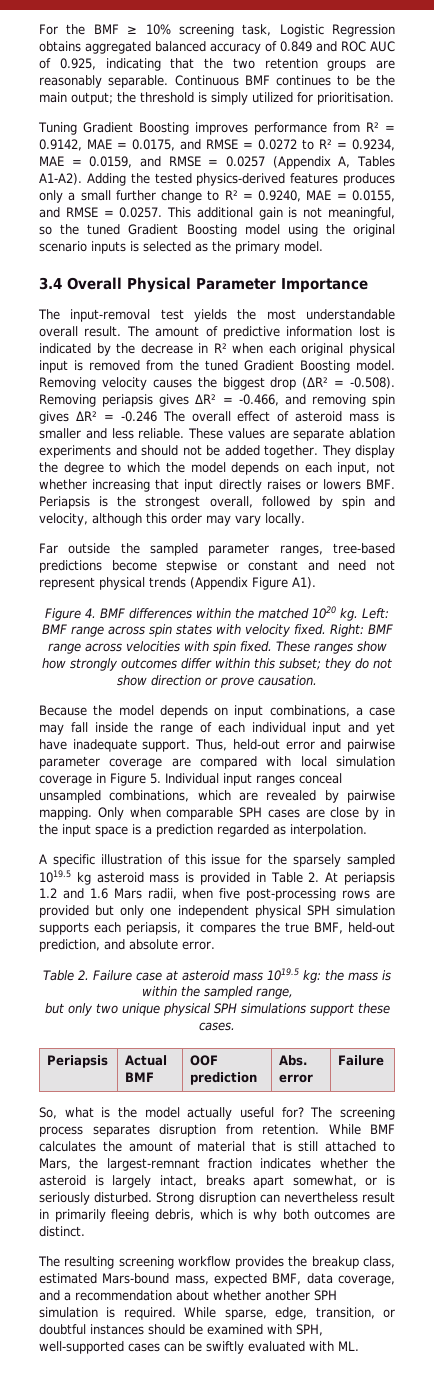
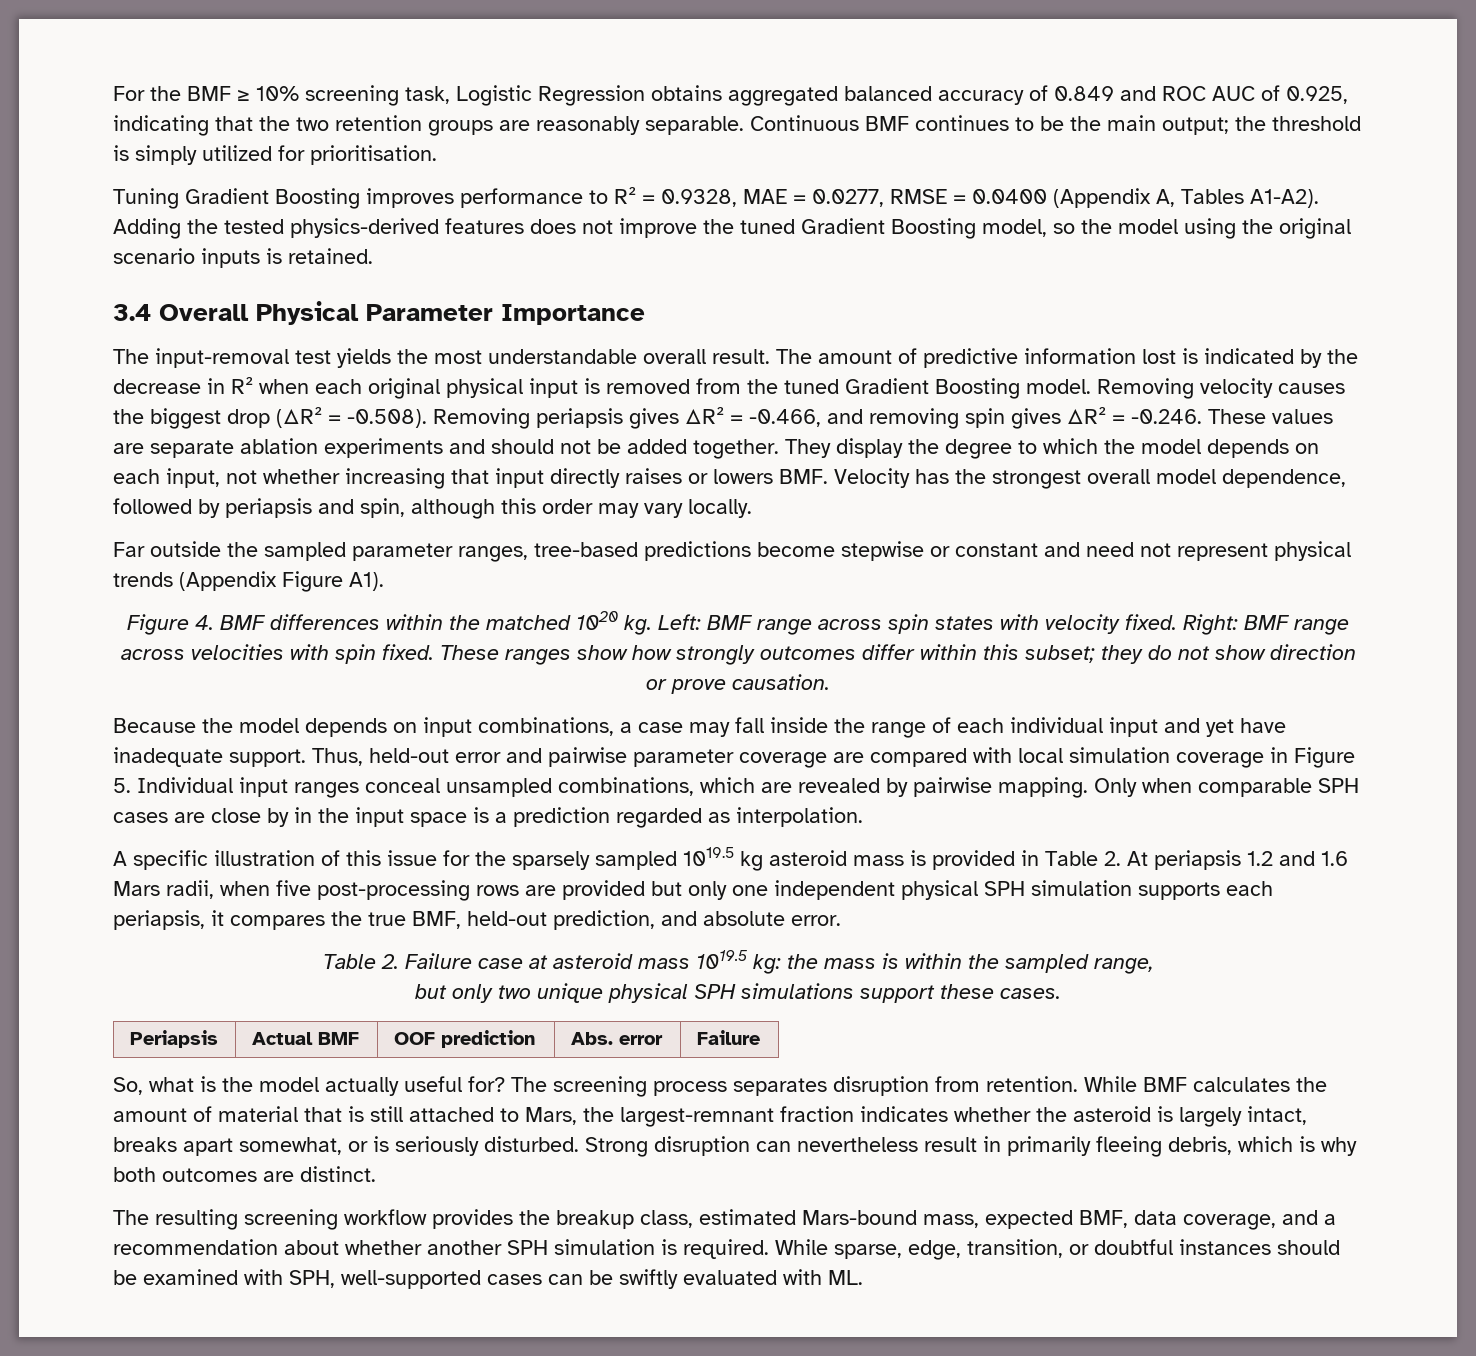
[332,122,396,133] [39,139,395,151] [39,156,266,168] from R² = 0.9142, MAE = 0.0175, and RMSE = 0.0272 to R² = 0.9234, MAE = 0.0159, and RMSE = 0.0257 -> [589,187,1047,207] to R² = 0.9328, MAE = 0.0277, RMSE = 0.0400
[343,173,395,186] [39,190,395,203] [39,207,395,220] [39,224,237,237] produces only a small further change to R² = 0.9240, MAE = 0.0155, and RMSE = 0.0257. This additional gain is not meaningful, so the tuned Gradient Boosting -> [530,218,1112,239] does not improve the tuned Gradient Boosting model, so the
[143,241,323,254] selected as the primary model. -> [288,248,373,264] retained.
[120,411,395,422] [39,428,185,439] -0.246 The overall effect of asteroid mass is smaller and less reliable. -> [1131,409,1202,424] -0.246.
[39,496,395,509] [39,513,88,526] Periapsis is the strongest overall, followed by spin and velocity, -> [834,468,1346,489] [113,498,405,518] Velocity has the strongest overall model dependence, followed by periapsis and spin,

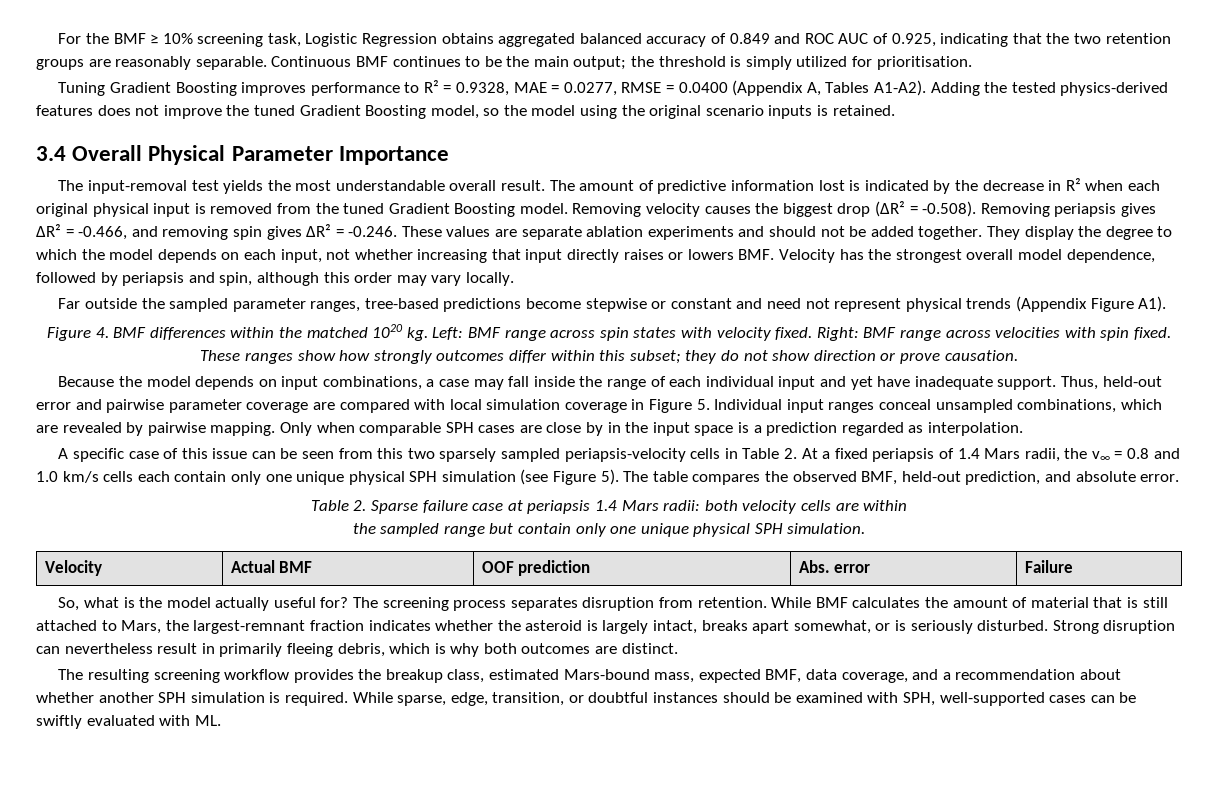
[214,850,315,866] illustration -> [128,451,159,459] case
[443,847,1348,871] [113,880,895,901] for the sparsely sampled 1019.5 kg asteroid mass is provided in Table 2. At periapsis 1.2 and 1.6 Mars radii, when five post-processing rows are provided but only one independent -> [251,448,1180,462] [36,471,345,485] can be seen from this two sparsely sampled periapsis-velocity cells in Table 2. At a fixed periapsis of 1.4 Mars radii, the v∞ = 0.8 and 1.0 km/s cells each contain only one unique
[1138,881,1273,900] [113,910,224,930] supports each periapsis, it -> [520,469,688,485] (see Figure 5). The table
[368,912,406,926] true -> [792,471,857,482] observed
[404,950,1154,974] [415,983,1061,1003] [129,1030,218,1048] Failure case at asteroid mass 1019.5 kg: the mass is within the sampled range, // but only two unique physical SPH simulations support these cases. // Periapsis -> [371,500,908,514] [352,523,866,537] [44,560,102,576] Sparse failure case at periapsis 1.4 Mars radii: both velocity cells are within // the sampled range but contain only one unique physical SPH simulation. // Velocity

